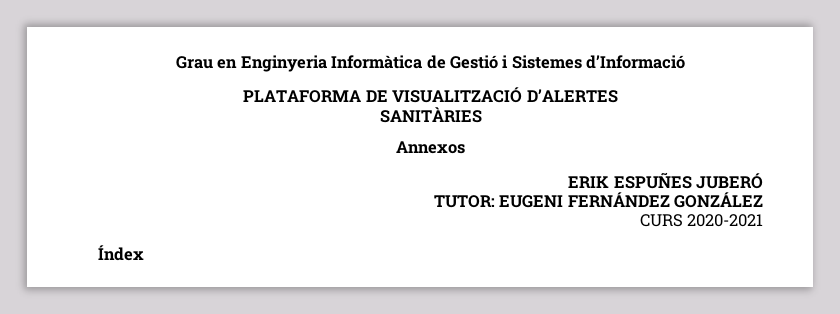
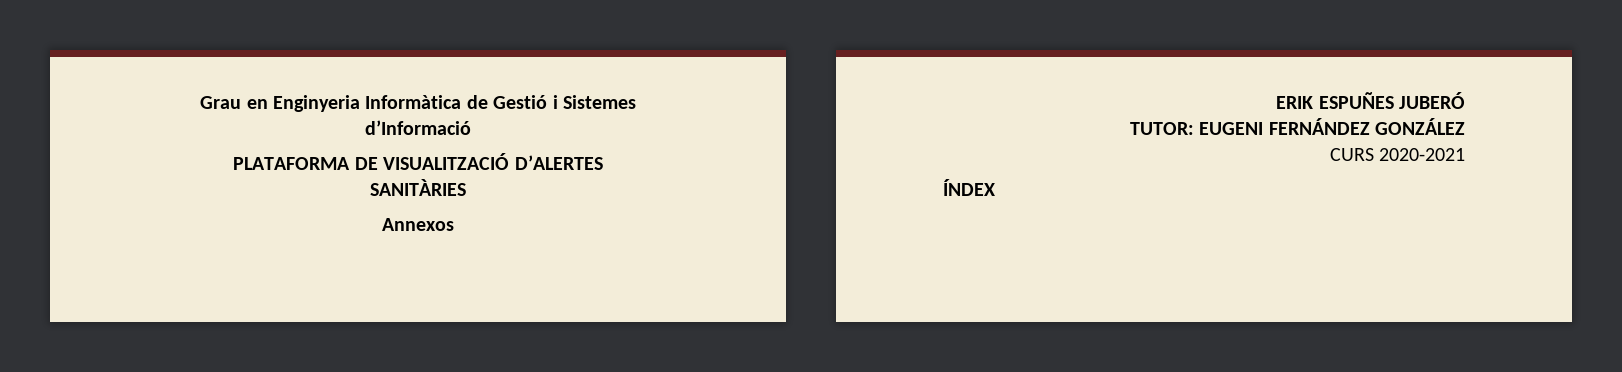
[98,245,144,261] Índex -> [943,179,995,196] ÍNDEX

